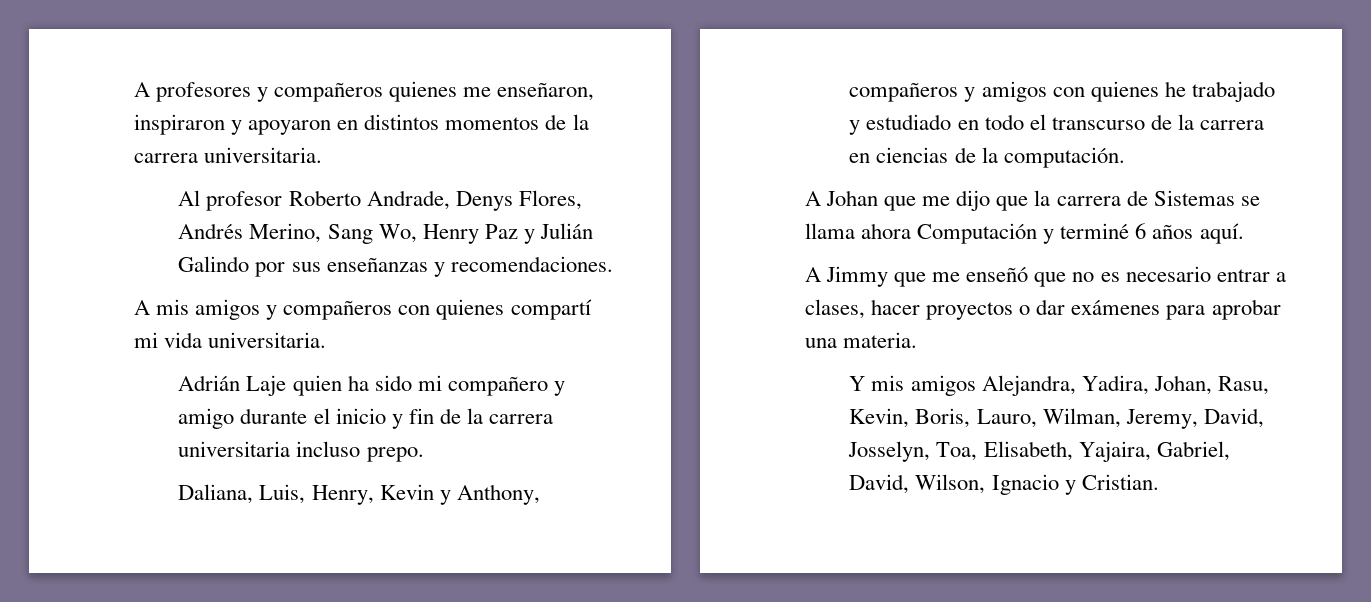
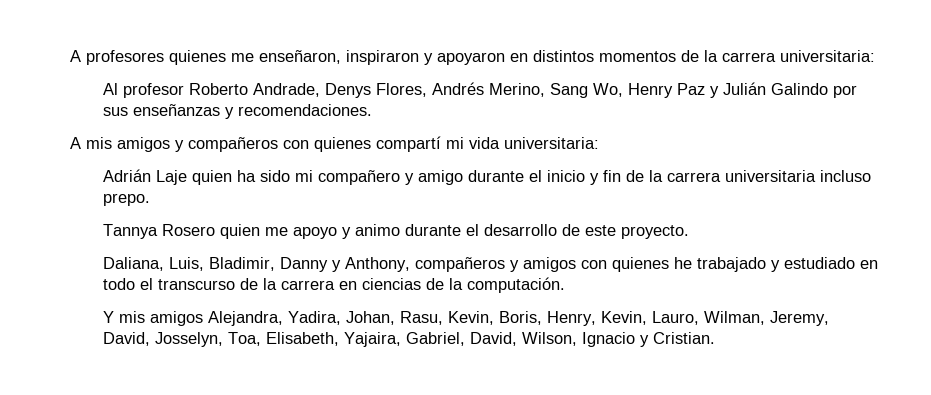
[257,82,384,102] y compañeros -> (164, 57) none
[204,147,323,163] universitaria. -> [780,50,875,62] universitaria:
[208,332,327,348] universitaria. -> [504,137,599,149] universitaria:
(424, 454) none -> [102,224,689,239] // Tannya Rosero quien me apoyo y animo durante el desarrollo de este proyecto.
[311,484,434,505] Henry, Kevin -> [208,257,328,272] Bladimir, Danny
[805,190,1260,211] [805,223,1244,244] [805,266,1286,287] [805,299,1281,320] [805,332,918,348] // A Johan que me dijo que la carrera de Sistemas se llama ahora Computación y terminé 6 años aquí. // A Jimmy que me enseñó que no es necesario entrar a clases, hacer proyectos o dar exámenes para aprobar una materia. -> (565, 285) none
(971, 418) none -> [546,311,647,326] Henry, Kevin,

